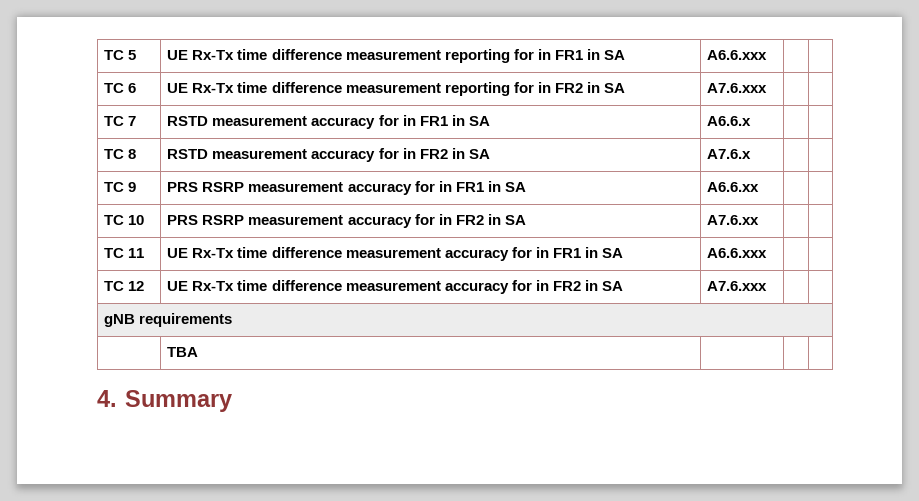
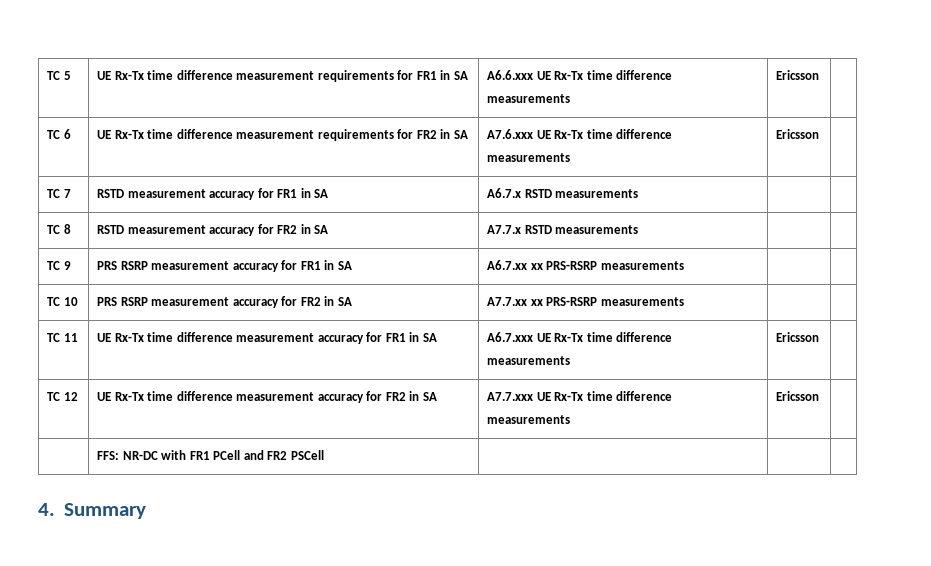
[444,49,625,63] [707,50,768,60] reporting for in FR1 in SA | A6.6.xxx | -> [317,70,468,82] [487,70,673,80] [487,94,571,103] [776,70,820,80] requirements for FR1 in SA | A6.6.xxx UE Rx-Tx time difference measurements | Ericsson
[444,82,625,96] [707,83,768,93] reporting for in FR2 in SA | A7.6.xxx | -> [317,129,468,141] [487,129,673,139] [487,153,571,162] [776,129,820,139] requirements for FR2 in SA | A7.6.xxx UE Rx-Tx time difference measurements | Ericsson
[402,115,490,126] [707,116,752,126] in FR1 in SA | A6.6.x -> [277,188,329,198] [487,188,639,198] FR1 in SA | A6.7.x RSTD measurements
[402,148,490,159] [707,149,752,159] in FR2 in SA | A7.6.x -> [277,224,329,234] [487,225,639,234] FR2 in SA | A7.7.x RSTD measurements
[438,181,526,192] [707,182,760,192] in FR1 in SA | A6.6.xx -> [300,260,352,270] [487,260,684,270] FR1 in SA | A6.7.xx xx PRS-RSRP measurements
[438,214,526,225] [707,215,760,225] in FR2 in SA | A7.6.xx -> [300,296,352,306] [487,297,684,306] FR2 in SA | A7.7.xx xx PRS-RSRP measurements
[535,247,623,258] [707,248,768,258] in FR1 in SA | A6.6.xxx | -> [385,332,437,342] [487,332,673,342] [487,356,571,365] [776,332,820,342] FR1 in SA | A6.7.xxx UE Rx-Tx time difference measurements | Ericsson
[535,280,623,291] [707,281,768,291] [104,313,233,327] [167,347,199,357] in FR2 in SA | A7.6.xxx | | // gNB requirements // | TBA -> [385,391,437,401] [487,391,673,401] [487,415,571,424] [776,391,820,401] [97,450,324,460] FR2 in SA | A7.7.xxx UE Rx-Tx time difference measurements | Ericsson | // | FFS: NR-DC with FR1 PCell and FR2 PSCell

